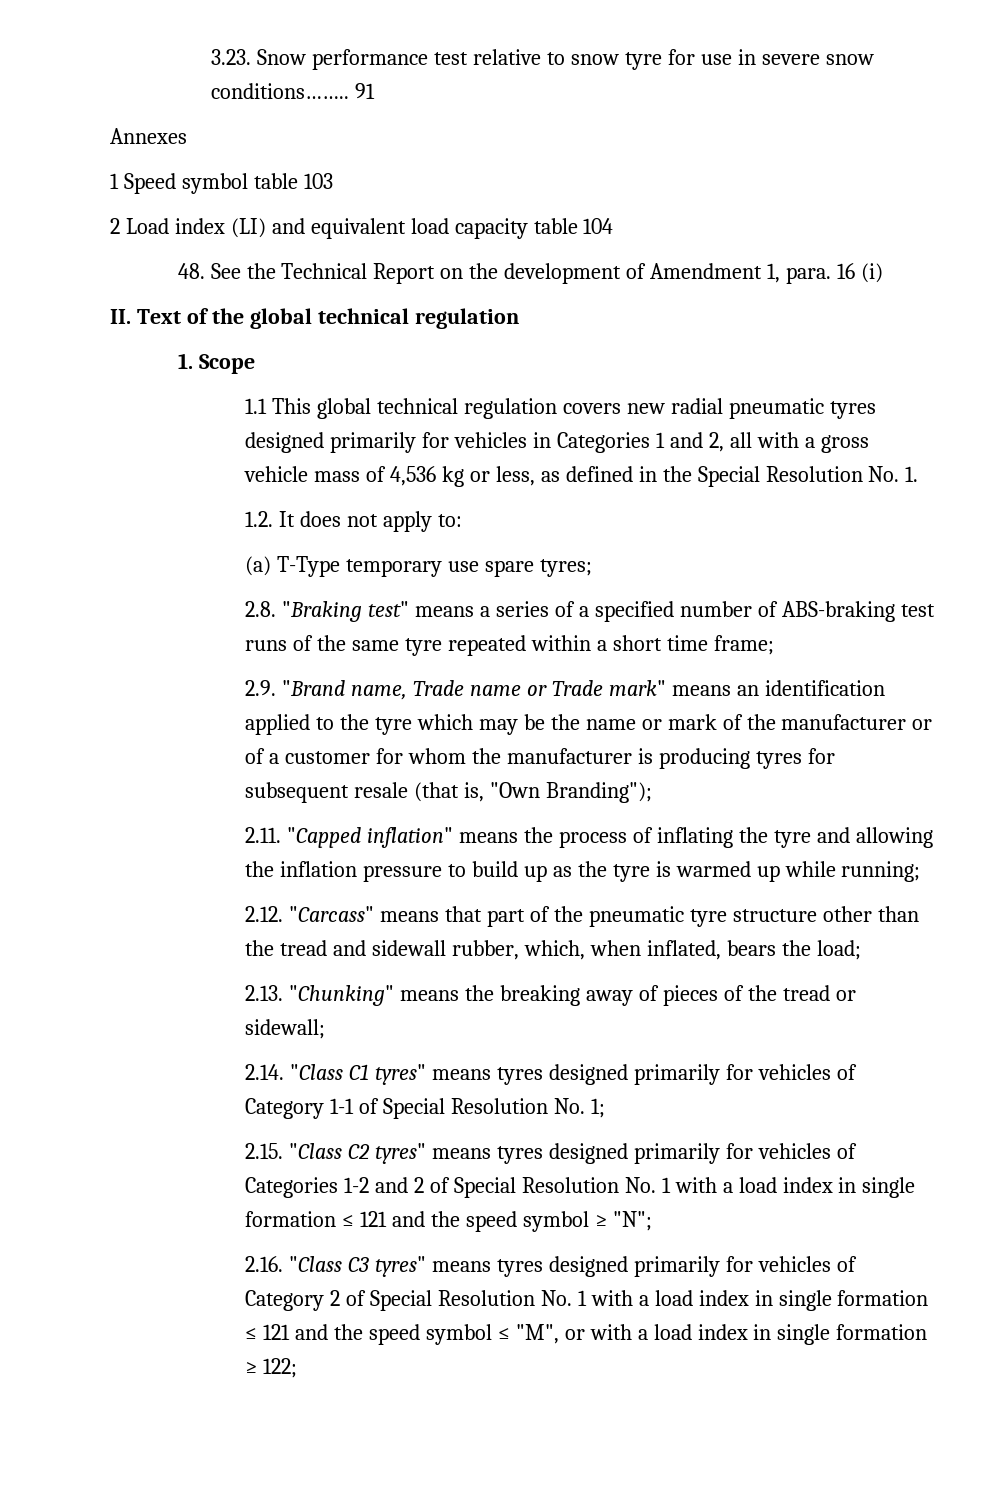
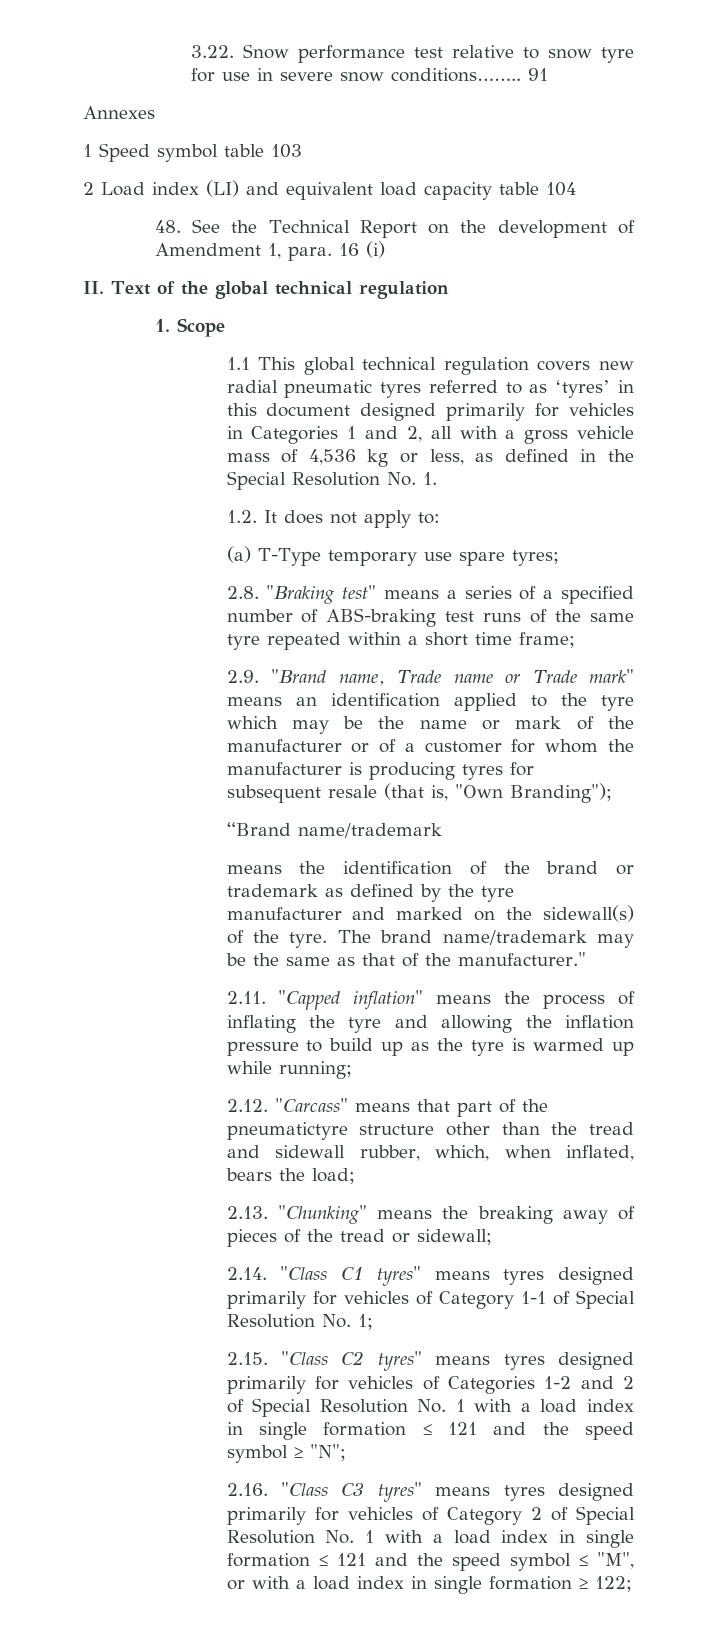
[211,49,252,65] 3.23. -> [190,45,234,58] 3.22.
(876, 410) none -> [428,380,634,398] [226,403,351,417] referred to as ‘tyres’ in this document
(652, 792) none -> [226,822,442,838] [226,861,634,875] [226,884,514,902] [226,905,634,922] [226,930,634,948] [225,952,586,967] // “Brand name/trademark // means the identification of the brand or trademark as defined by the tyre manufacturer and marked on the sidewall(s) of the tyre. The brand name/trademark may be the same as that of the manufacturer."
[588,906,727,927] pneumatic tyre -> [226,1122,348,1140] pneumatictyre

